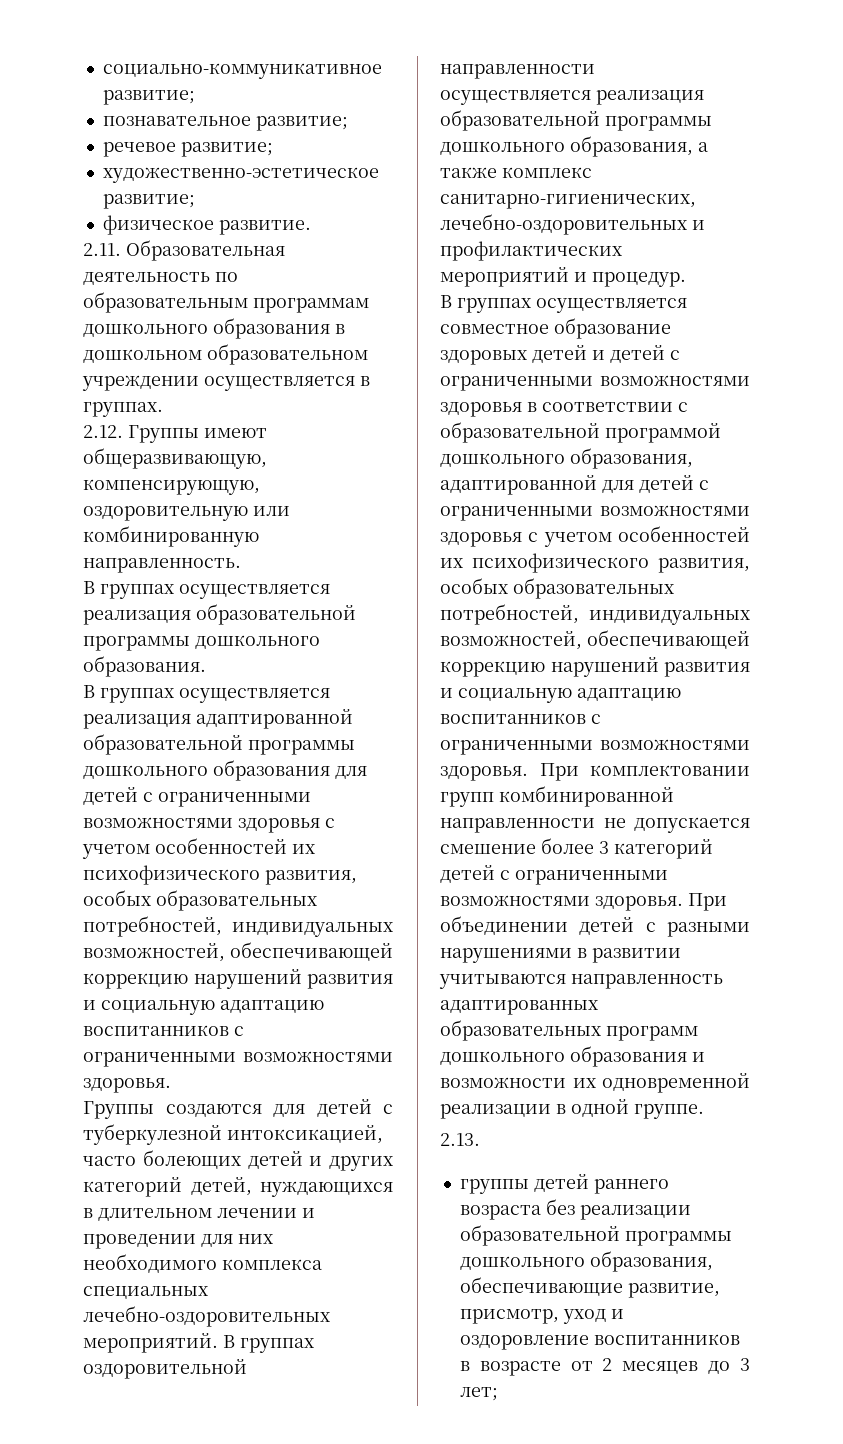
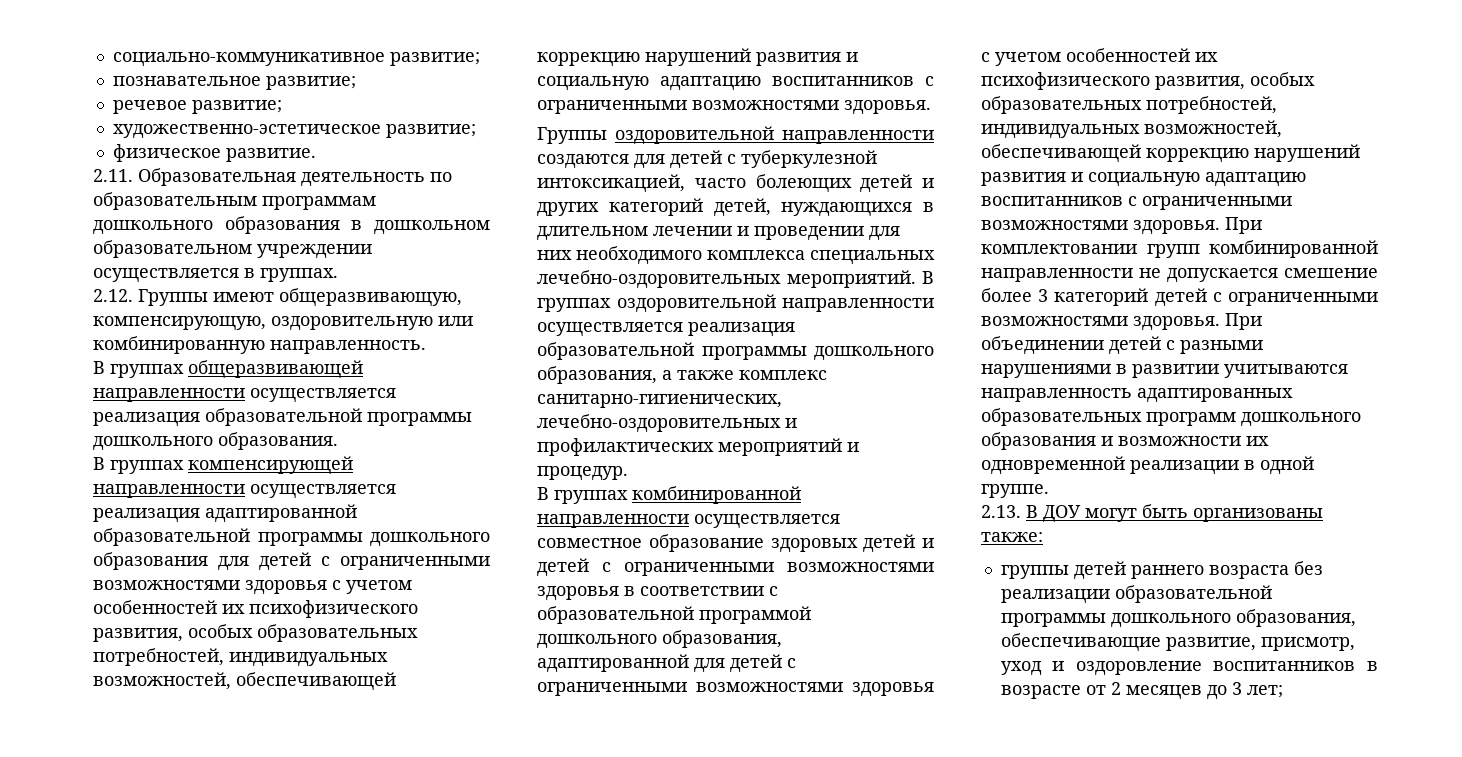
(174, 591) none -> [188,360,363,379] [93,388,245,402] общеразвивающей направленности
(174, 695) none -> [188,456,353,475] [93,484,245,498] компенсирующей направленности
(154, 1110) none -> [615,126,934,145] оздоровительной направленности
(531, 305) none -> [632,486,801,504] [537,514,689,528] комбинированной направленности
(480, 1139) none -> [1026,504,1323,523] [981,532,1043,542] В ДОУ могут быть организованы также:

